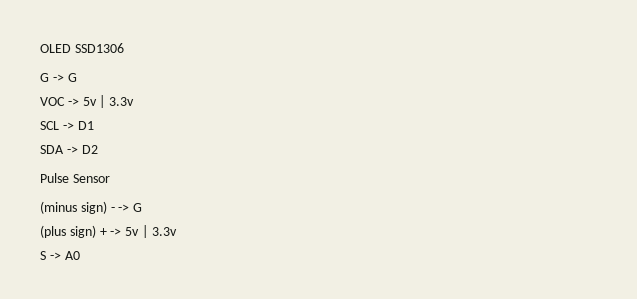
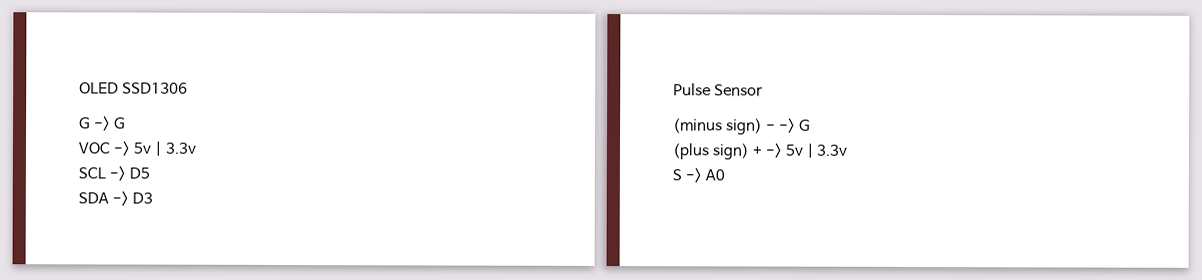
[77,121,94,130] D1 -> [128,167,150,179] D5
[81,145,98,154] D2 -> [131,192,153,204] D3

